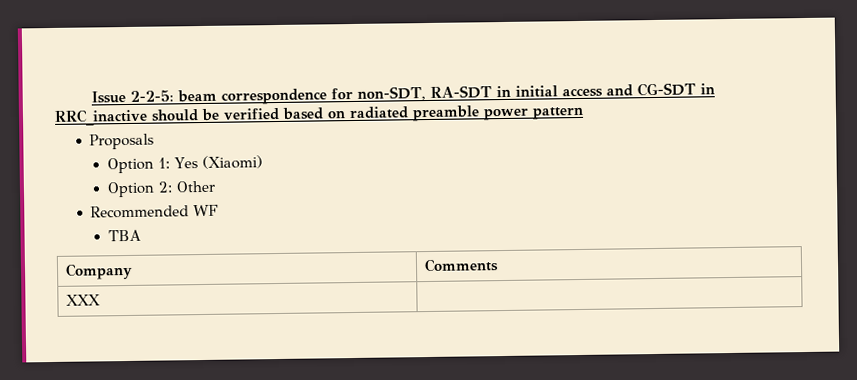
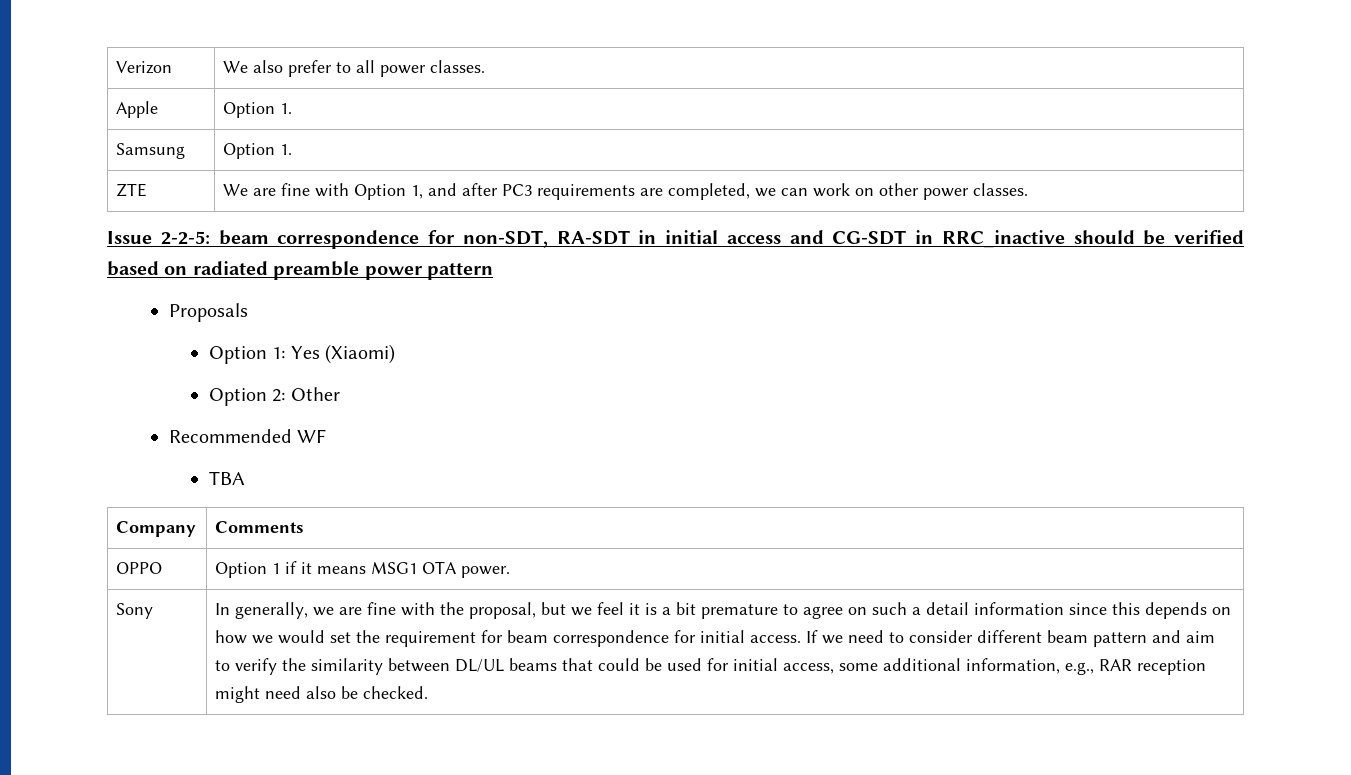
(90, 97) none -> [116,61,173,74] [223,60,486,77] [116,101,159,118] [223,102,293,118] [116,143,186,159] [223,143,293,159] [116,183,148,197] [223,183,1029,200] Verizon | We also prefer to all power classes. // Apple | Option 1. // Samsung | Option 1. // ZTE | We are fine with Option 1, and after PC3 requirements are completed, we can work on other power classes. //
[66,294,102,306] XXX | -> [116,562,163,574] [215,561,511,578] [116,603,154,619] [215,602,1232,619] [215,630,1216,647] [215,658,1207,675] [215,686,429,703] OPPO | Option 1 if it means MSG1 OTA power. // Sony | In generally, we are fine with the proposal, but we feel it is a bit premature to agree on such a detail information since this depends on how we would set the requirement for beam correspondence for initial access. If we need to consider different beam pattern and aim to verify the similarity between DL/UL beams that could be used for initial access, some additional information, e.g., RAR reception might need also be checked.

